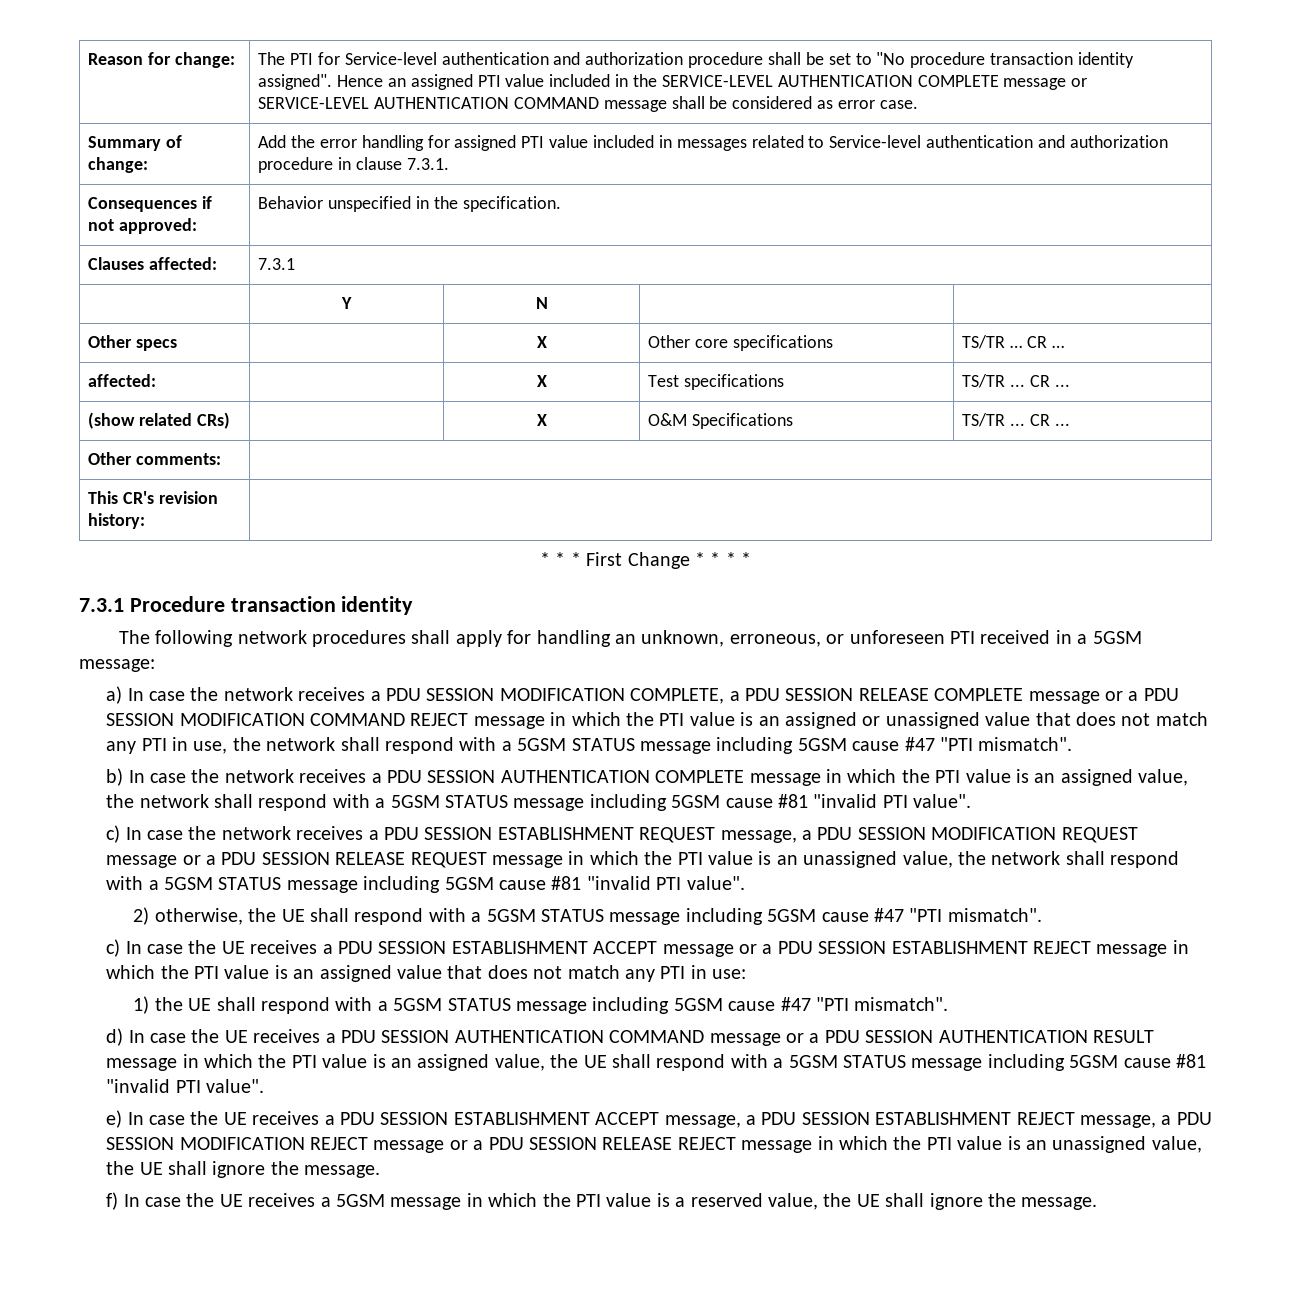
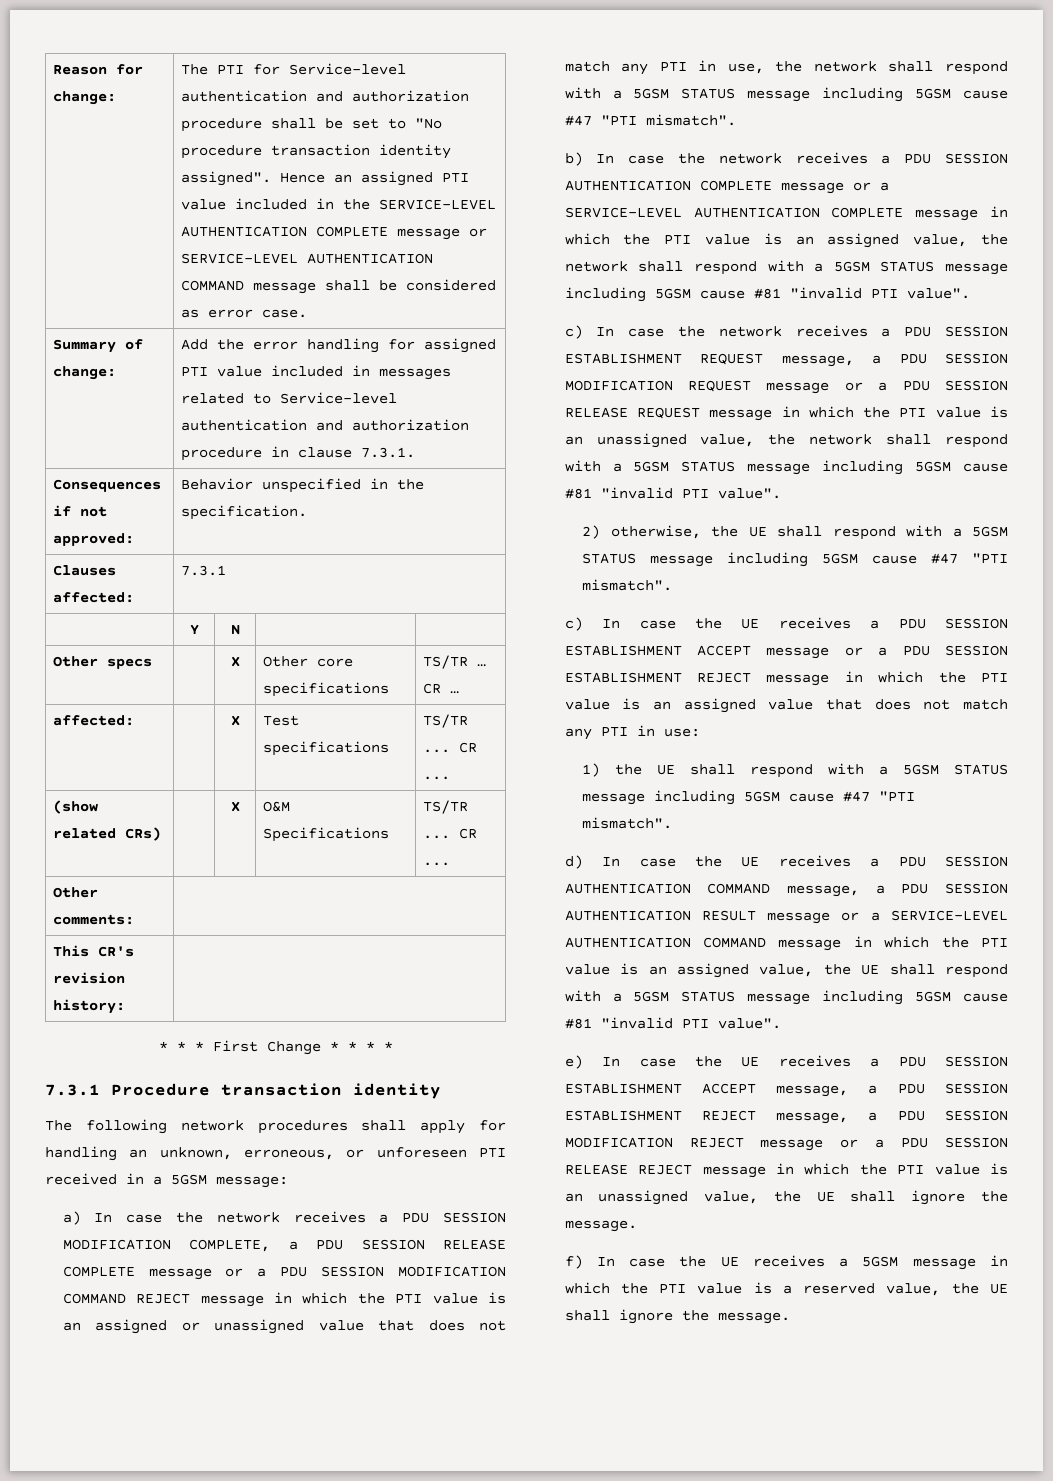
(821, 779) none -> [852,182,889,191] [564,207,979,221] or a SERVICE-LEVEL AUTHENTICATION COMPLETE message
[709,1033,805,1046] message or -> [787,885,860,897] message,
(178, 1064) none -> [841,910,1008,921] [564,937,842,951] or a SERVICE-LEVEL AUTHENTICATION COMMAND message

